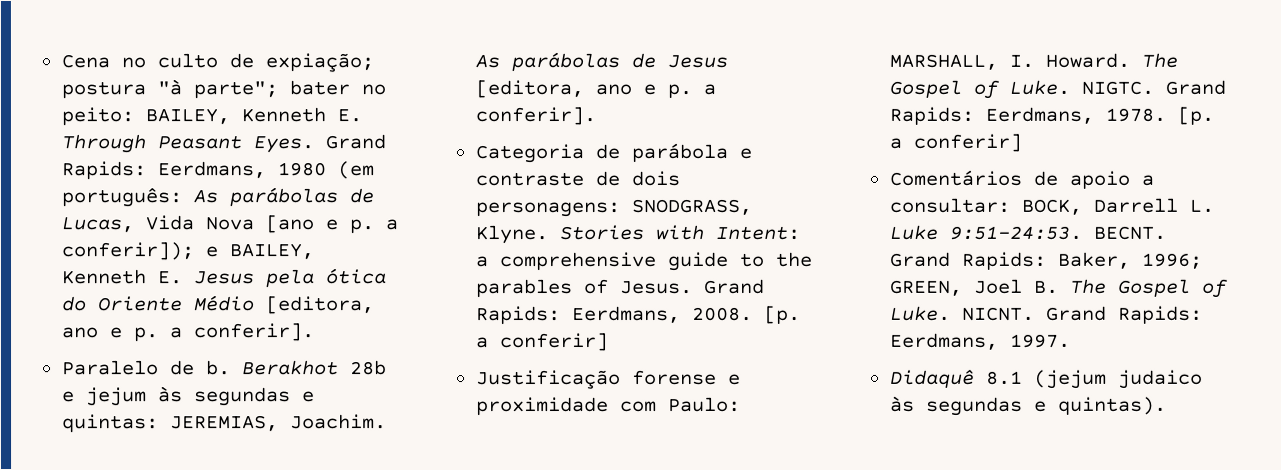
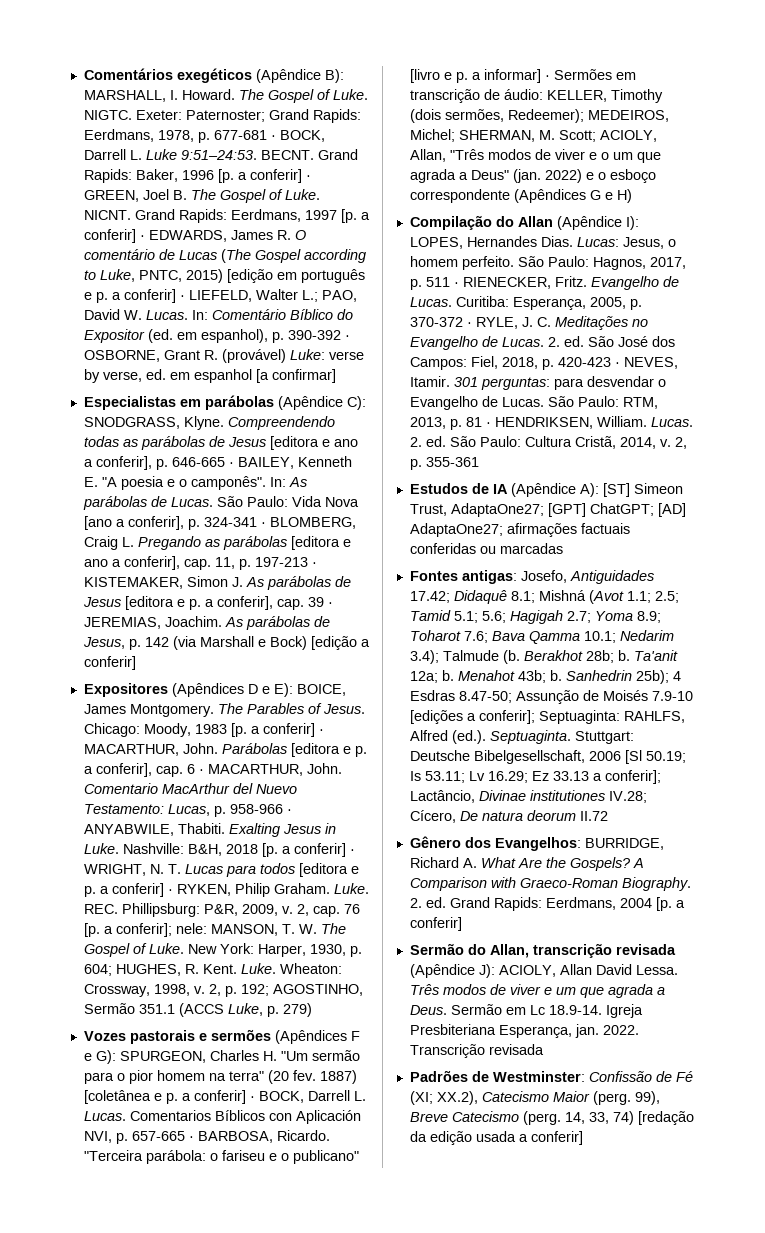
[60,53,374,73] [60,79,386,99] [60,107,362,126] [60,134,386,154] [60,161,374,180] [60,187,374,208] [60,215,398,234] [61,242,315,261] [61,268,387,288] [61,295,375,315] [61,323,315,342] [61,360,387,376] [61,386,315,407] [61,414,387,433] [474,52,728,72] [474,80,716,99] [474,107,596,126] [474,142,752,164] [474,170,680,187] [474,198,752,218] [474,224,801,245] [475,251,813,271] [475,278,765,298] [475,305,801,325] [475,333,609,352] [475,369,741,390] [475,396,741,416] Cena no culto de expiação; postura "à parte"; bater no peito: BAILEY, Kenneth E. Through Peasant Eyes. Grand Rapids: Eerdmans, 1980 (em português: As parábolas de Lucas, Vida Nova [ano e p. a conferir]); e BAILEY, Kenneth E. Jesus pela ótica do Oriente Médio [editora, ano e p. a conferir]. // Paralelo de b. Berakhot 28b e jejum às segundas e quintas: JEREMIAS, Joachim. As parábolas de Jesus [editora, ano e p. a conferir]. // Categoria de parábola e contraste de dois personagens: SNODGRASS, Klyne. Stories with Intent: a comprehensive guide to the parables of Jesus. Grand Rapids: Eerdmans, 2008. [p. a conferir] // Justificação forense e proximidade com Paulo: -> [83,68,344,83] Comentários exegéticos (Apêndice B):
[1164,79,1226,95] [888,106,1214,125] [888,133,1022,152] [888,169,1154,189] [888,197,1010,213] Grand Rapids: Eerdmans, 1978. [p. a conferir] // Comentários de apoio a consultar: -> [135,109,361,123] [83,129,276,143] Exeter: Paternoster; Grand Rapids: Eerdmans, 1978, p. 677-681 ·
[1141,252,1203,269] 1996; -> [181,169,311,183] 1996 [p. a conferir] ·
[1009,333,1071,348] [889,369,1203,389] [889,395,1167,416] 1997. // Didaquê 8.1 (jejum judaico às segundas e quintas). -> [304,209,370,223] [83,229,306,243] [83,249,366,263] [83,269,365,283] [83,289,357,303] [83,309,353,320] [83,329,350,343] [83,349,364,363] [83,369,336,383] [83,395,366,410] [83,416,335,430] [83,436,358,450] [83,456,352,470] [83,476,307,490] [82,496,359,510] [83,516,356,530] [83,536,351,550] [83,556,317,570] [83,576,351,590] [82,596,333,610] [83,616,330,630] [82,636,370,650] [83,656,136,670] [83,683,346,697] [83,703,365,717] [83,723,324,737] [83,743,367,757] [83,763,342,777] [83,783,297,794] [83,804,292,817] [83,823,336,837] [83,843,355,857] [83,863,359,877] [83,883,369,897] [83,903,360,917] [83,923,346,937] [83,943,362,957] [83,963,342,976] [83,984,363,997] [83,1003,312,1017] [83,1029,360,1044] [83,1050,360,1064] [83,1070,357,1084] [83,1090,366,1104] [83,1110,361,1124] [83,1130,330,1144] [83,1150,359,1164] [409,69,636,83] [409,89,663,103] [409,109,669,123] [409,129,657,142] [409,149,661,163] [409,169,656,183] [409,189,632,203] [409,215,639,230] [409,236,676,249] [409,256,686,270] [409,276,679,290] [409,296,642,310] [409,316,648,330] [409,336,675,350] [409,356,678,370] [409,376,666,390] [409,396,658,410] [409,416,693,430] [409,436,687,449] [409,457,479,470] [409,483,683,497] [409,503,686,517] [409,523,630,537] [409,543,563,554] [409,570,654,584] [409,590,679,604] [409,610,661,624] [409,630,674,644] [409,650,678,664] [409,670,681,684] [409,690,693,704] [409,710,685,724] [409,730,634,744] [409,750,686,764] [409,770,661,784] [409,790,647,803] [409,810,608,823] [409,836,664,851] [409,857,644,871] [409,877,691,891] [409,897,685,911] [409,917,462,931] [409,943,676,958] [409,964,678,978] [409,984,665,998] [409,1004,643,1018] [409,1024,639,1038] [409,1044,544,1058] [409,1070,693,1082] [409,1091,660,1105] [409,1111,694,1125] [409,1131,583,1145] 1997 [p. a conferir] · EDWARDS, James R. O comentário de Lucas (The Gospel according to Luke, PNTC, 2015) [edição em português e p. a conferir] · LIEFELD, Walter L.; PAO, David W. Lucas. In: Comentário Bíblico do Expositor (ed. em espanhol), p. 390-392 · OSBORNE, Grant R. (provável) Luke: verse by verse, ed. em espanhol [a confirmar] // Especialistas em parábolas (Apêndice C): SNODGRASS, Klyne. Compreendendo todas as parábolas de Jesus [editora e ano a conferir], p. 646-665 · BAILEY, Kenneth E. "A poesia e o camponês". In: As parábolas de Lucas. São Paulo: Vida Nova [ano a conferir], p. 324-341 · BLOMBERG, Craig L. Pregando as parábolas [editora e ano a conferir], cap. 11, p. 197-213 · KISTEMAKER, Simon J. As parábolas de Jesus [editora e p. a conferir], cap. 39 · JEREMIAS, Joachim. As parábolas de Jesus, p. 142 (via Marshall e Bock) [edição a conferir] // Expositores (Apêndices D e E): BOICE, James Montgomery. The Parables of Jesus. Chicago: Moody, 1983 [p. a conferir] · MACARTHUR, John. Parábolas [editora e p. a conferir], cap. 6 · MACARTHUR, John. Comentario MacArthur del Nuevo Testamento: Lucas, p. 958-966 · ANYABWILE, Thabiti. Exalting Jesus in Luke. Nashville: B&H, 2018 [p. a conferir] · WRIGHT, N. T. Lucas para todos [editora e p. a conferir] · RYKEN, Philip Graham. Luke. REC. Phillipsburg: P&R, 2009, v. 2, cap. 76 [p. a conferir]; nele: MANSON, T. W. The Gospel of Luke. New York: Harper, 1930, p. 604; HUGHES, R. Kent. Luke. Wheaton: Crossway, 1998, v. 2, p. 192; AGOSTINHO, Sermão 351.1 (ACCS Luke, p. 279) // Vozes pastorais e sermões (Apêndices F e G): SPURGEON, Charles H. "Um sermão para o pior homem na terra" (20 fev. 1887) [coletânea e p. a conferir] · BOCK, Darrell L. Lucas. Comentarios Bíblicos con Aplicación NVI, p. 657-665 · BARBOSA, Ricardo. "Terceira parábola: o fariseu e o publicano" [livro e p. a informar] · Sermões em transcrição de áudio: KELLER, Timothy (dois sermões, Redeemer); MEDEIROS, Michel; SHERMAN, M. Scott; ACIOLY, Allan, "Três modos de viver e o um que agrada a Deus" (jan. 2022) e o esboço correspondente (Apêndices G e H) // Compilação do Allan (Apêndice I): LOPES, Hernandes Dias. Lucas: Jesus, o homem perfeito. São Paulo: Hagnos, 2017, p. 511 · RIENECKER, Fritz. Evangelho de Lucas. Curitiba: Esperança, 2005, p. 370-372 · RYLE, J. C. Meditações no Evangelho de Lucas. 2. ed. São José dos Campos: Fiel, 2018, p. 420-423 · NEVES, Itamir. 301 perguntas: para desvendar o Evangelho de Lucas. São Paulo: RTM, 2013, p. 81 · HENDRIKSEN, William. Lucas. 2. ed. São Paulo: Cultura Cristã, 2014, v. 2, p. 355-361 // Estudos de IA (Apêndice A): [ST] Simeon Trust, AdaptaOne27; [GPT] ChatGPT; [AD] AdaptaOne27; afirmações factuais conferidas ou marcadas // Fontes antigas: Josefo, Antiguidades 17.42; Didaquê 8.1; Mishná (Avot 1.1; 2.5; Tamid 5.1; 5.6; Hagigah 2.7; Yoma 8.9; Toharot 7.6; Bava Qamma 10.1; Nedarim 3.4); Talmude (b. Berakhot 28b; b. Ta'anit 12a; b. Menahot 43b; b. Sanhedrin 25b); 4 Esdras 8.47-50; Assunção de Moisés 7.9-10 [edições a conferir]; Septuaginta: RAHLFS, Alfred (ed.). Septuaginta. Stuttgart: Deutsche Bibelgesellschaft, 2006 [Sl 50.19; Is 53.11; Lv 16.29; Ez 33.13 a conferir]; Lactâncio, Divinae institutiones IV.28; Cícero, De natura deorum II.72 // Gênero dos Evangelhos: BURRIDGE, Richard A. What Are the Gospels? A Comparison with Graeco-Roman Biography. 2. ed. Grand Rapids: Eerdmans, 2004 [p. a conferir] // Sermão do Allan, transcrição revisada (Apêndice J): ACIOLY, Allan David Lessa. Três modos de viver e um que agrada a Deus. Sermão em Lc 18.9-14. Igreja Presbiteriana Esperança, jan. 2022. Transcrição revisada // Padrões de Westminster: Confissão de Fé (XI; XX.2), Catecismo Maior (perg. 99), Breve Catecismo (perg. 14, 33, 74) [redação da edição usada a conferir]

